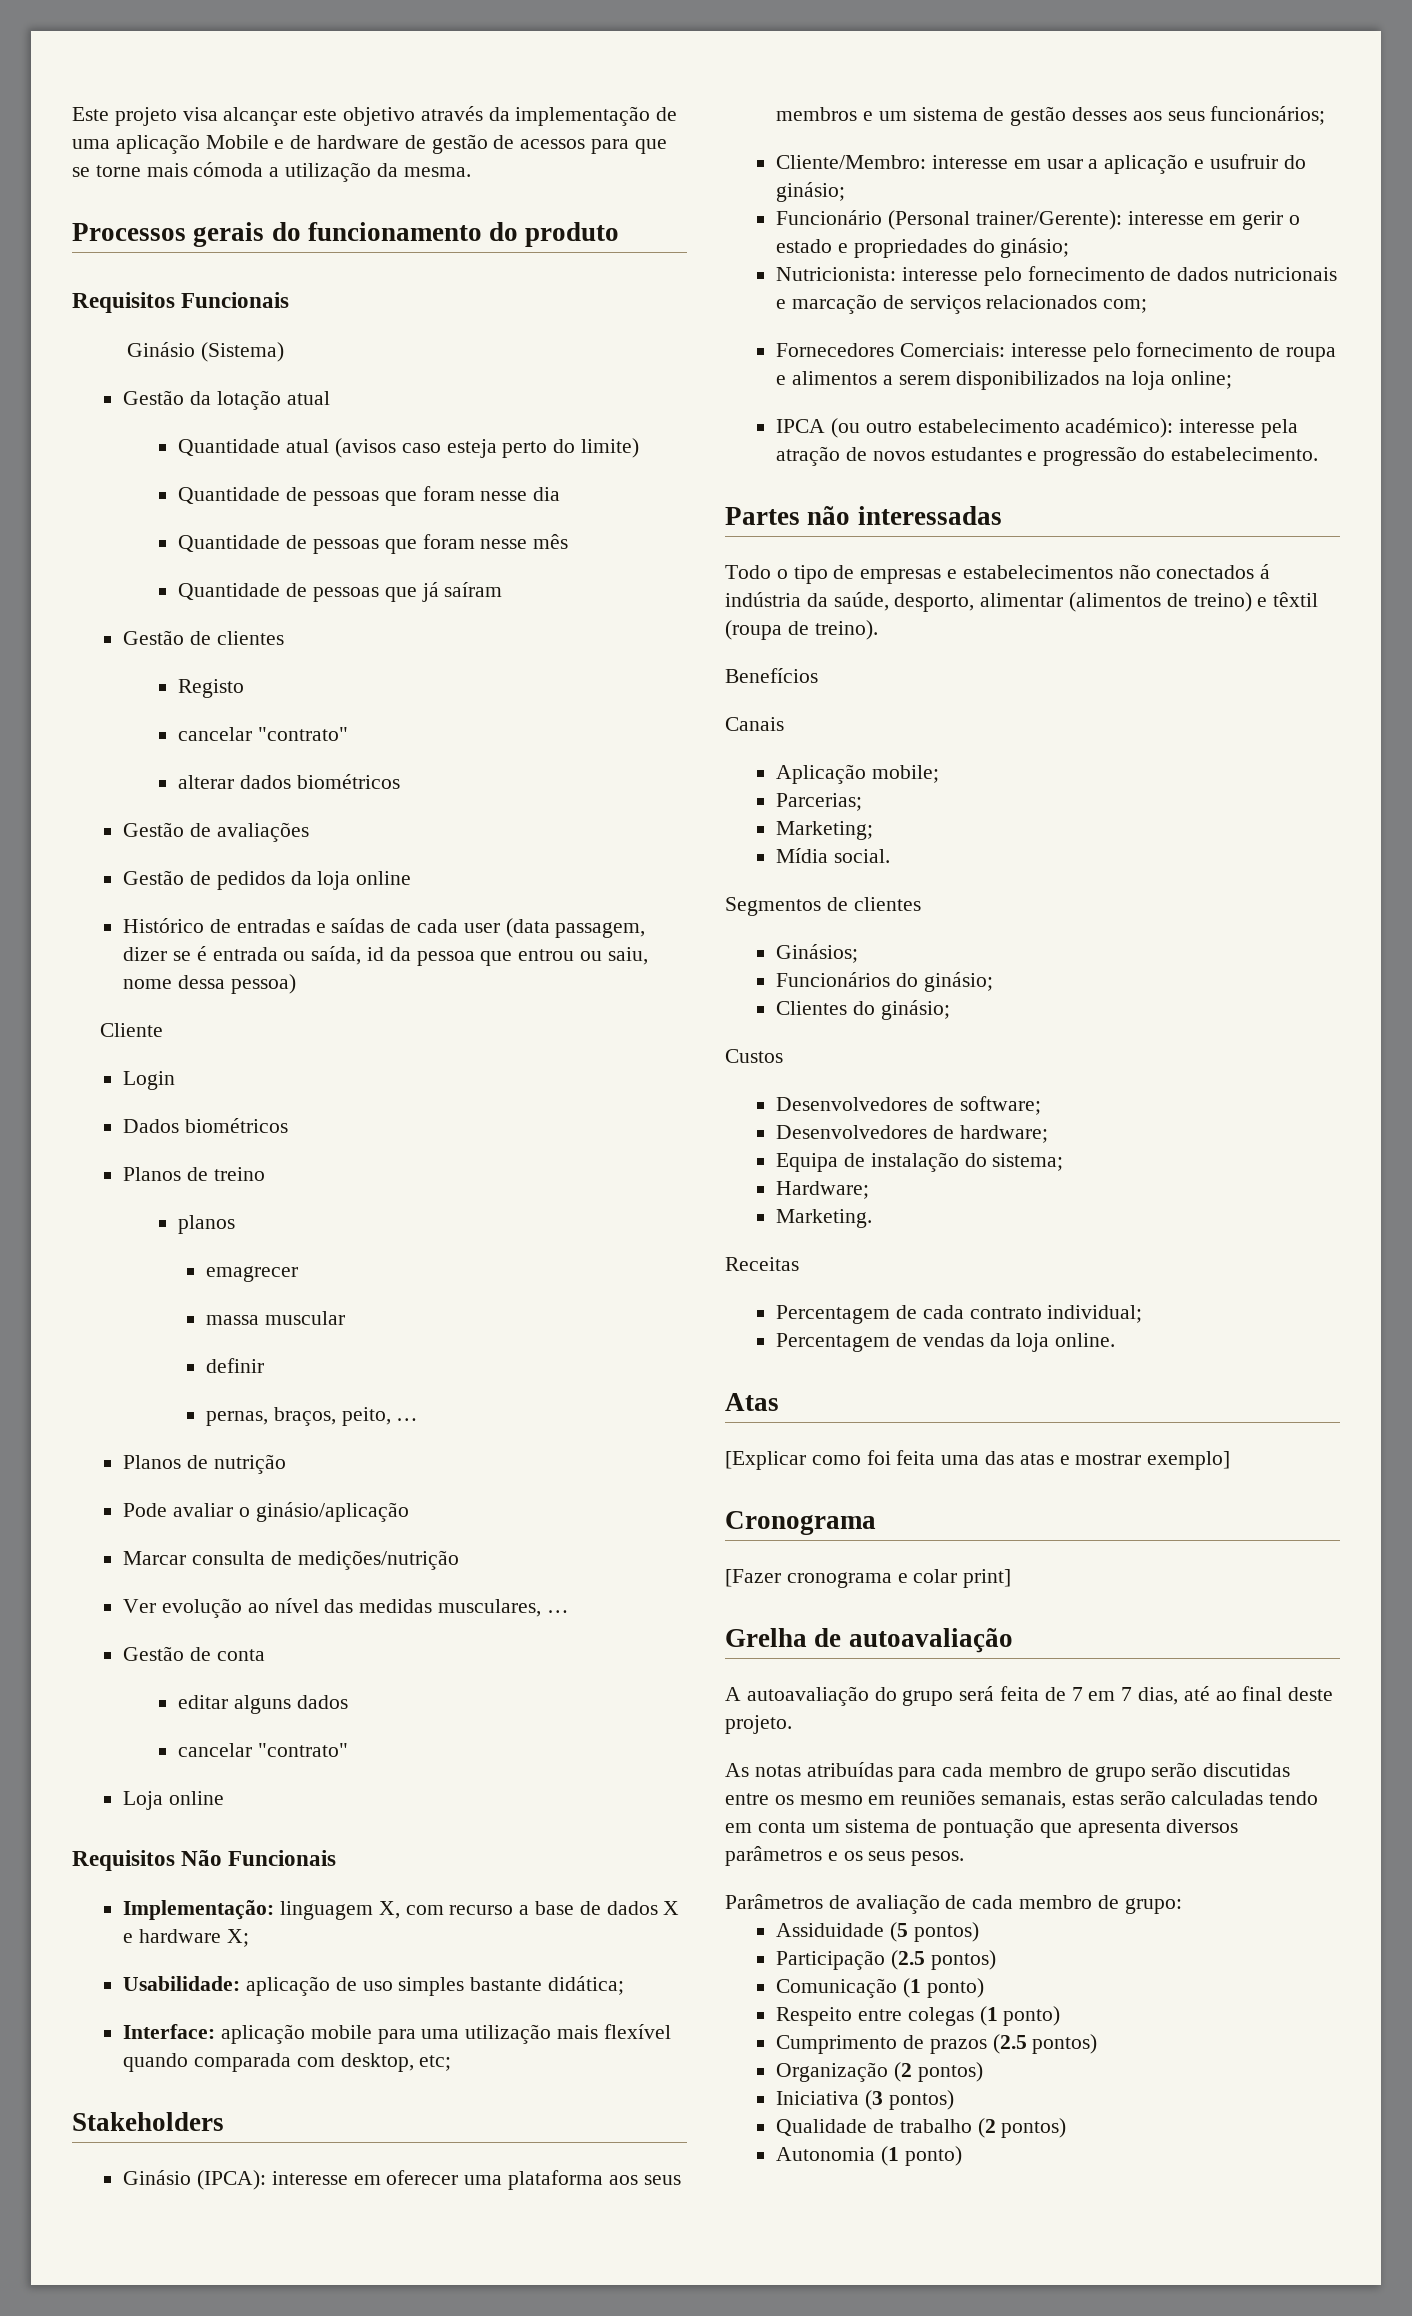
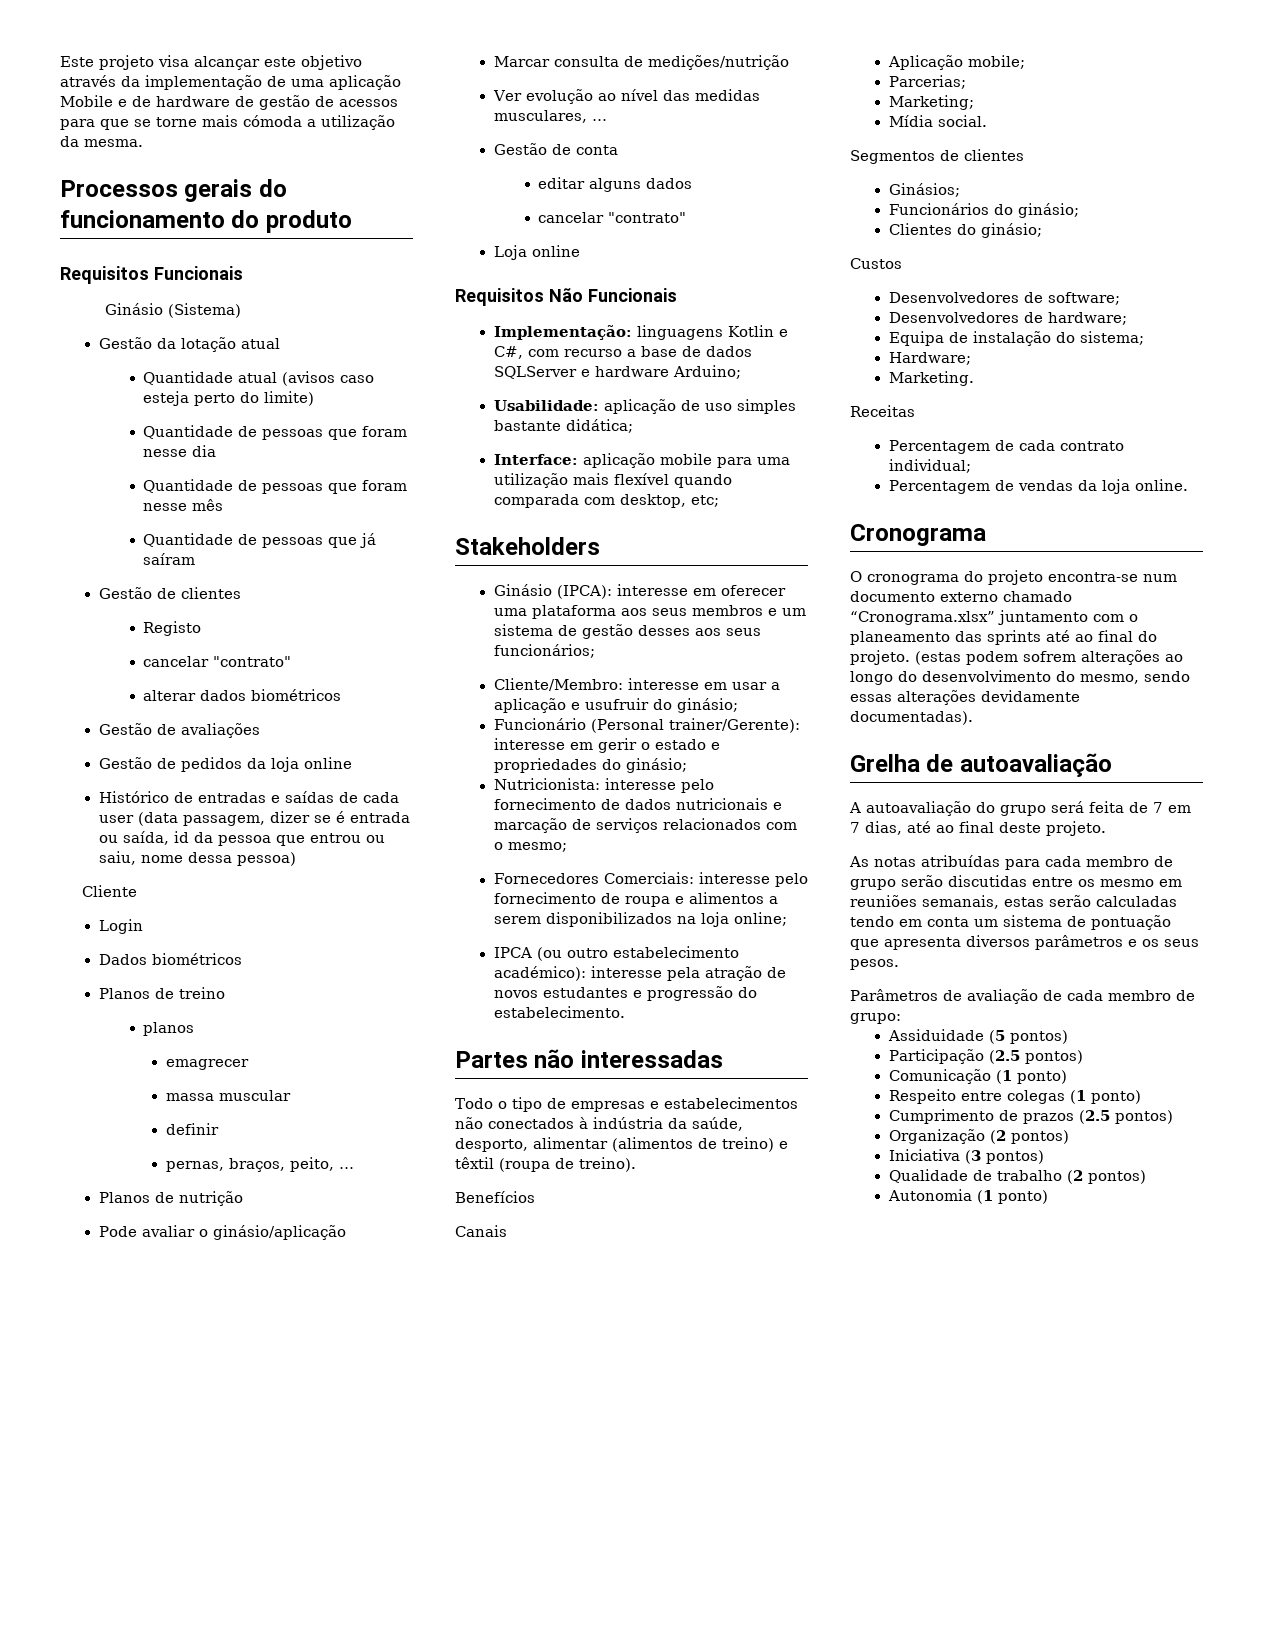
[280,1901,400,1920] linguagem X, -> [636,325,788,340] [493,346,523,359] linguagens Kotlin e C#,
[663,1901,680,1915] X -> [493,366,577,379] SQLServer
[226,1929,249,1947] X; -> [672,365,741,379] Arduino;
[1103,299,1148,313] com; -> [765,822,797,830] [493,842,567,852] com o mesmo;
[1260,564,1271,579] á -> [579,1117,588,1129] à
[725,1393,779,1411] [725,1450,1231,1470] [725,1511,876,1535] [725,1569,1012,1588] Atas // [Explicar como foi feita uma das atas e mostrar exemplo] // Cronograma // [Fazer cronograma e colar print] -> [850,524,986,546] [850,570,1177,585] [850,591,1072,602] [850,610,1138,625] [850,630,1157,645] [850,650,1183,665] [850,670,1190,685] [850,690,1080,705] [850,711,973,725] Cronograma // O cronograma do projeto encontra-se num documento externo chamado “Cronograma.xlsx” juntamento com o planeamento das sprints até ao final do projeto. (estas podem sofrem alterações ao longo do desenvolvimento do mesmo, sendo essas alterações devidamente documentadas).

